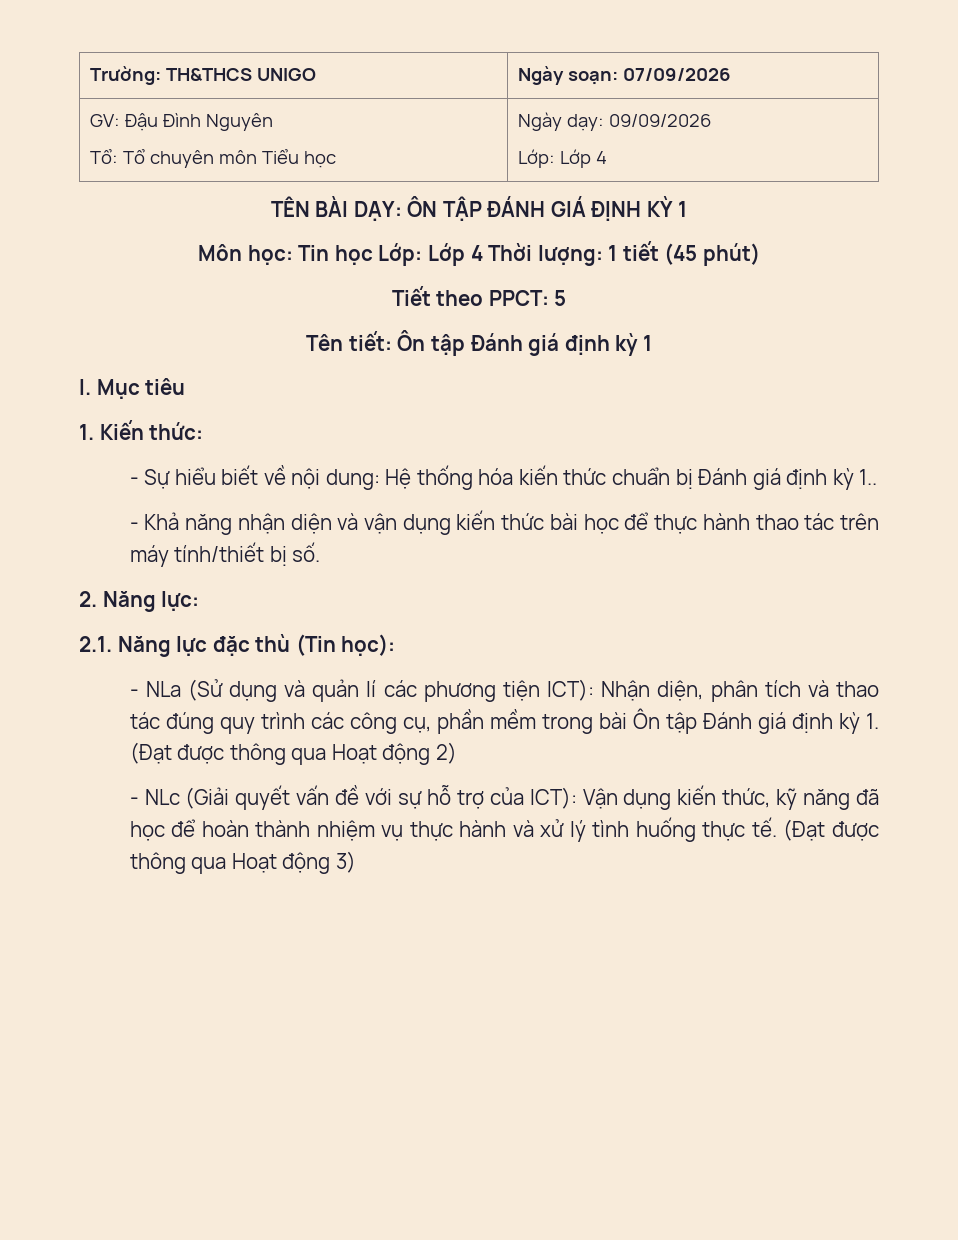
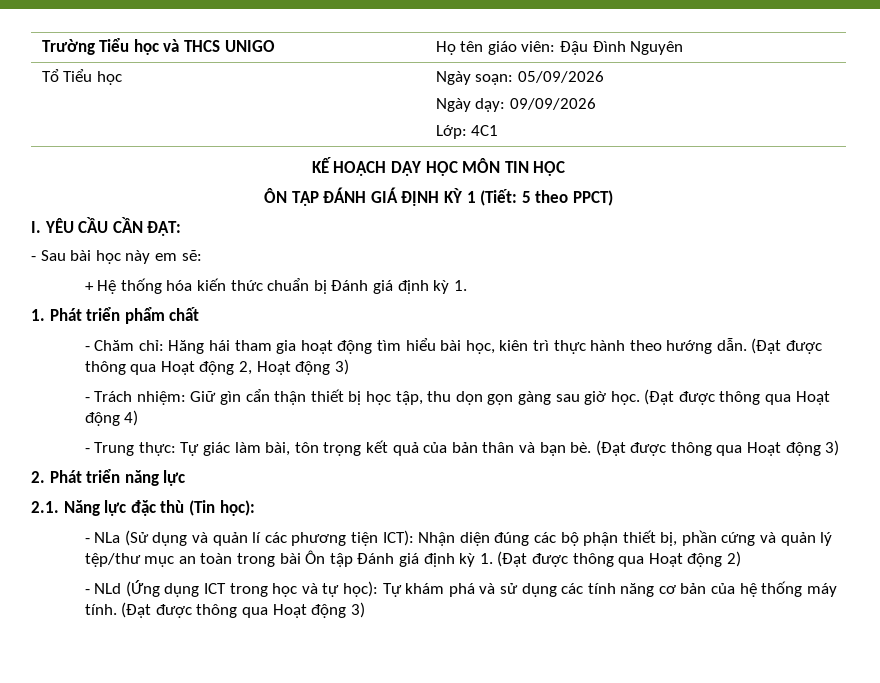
[89,66,316,85] [517,66,731,85] [89,113,273,131] [89,149,336,168] [517,112,711,131] [517,149,607,168] [270,196,402,221] Trường: TH&THCS UNIGO | Ngày soạn: 07/09/2026 // GV: Đậu Đình Nguyên // Tổ: Tổ chuyên môn Tiểu học | Ngày dạy: 09/09/2026 // Lớp: Lớp 4 // TÊN BÀI DẠY: -> [41,38,275,55] [435,41,684,55] [41,69,122,85] [435,71,604,85] [435,98,596,112] [435,125,499,139] [311,157,566,176] Trường Tiểu học và THCS UNIGO | Họ tên giáo viên: Đậu Đình Nguyên // Tổ Tiểu học | Ngày soạn: 05/09/2026 // Ngày dạy: 09/09/2026 // Lớp: 4C1 // KẾ HOẠCH DẠY HỌC MÔN TIN HỌC //
[198,241,760,266] [391,286,567,306] [306,330,652,356] [79,378,186,399] [79,420,204,440] [129,465,380,490] // Môn học: Tin học Lớp: Lớp 4 Thời lượng: 1 tiết (45 phút) // Tiết theo PPCT: 5 // Tên tiết: Ôn tập Đánh giá định kỳ 1 // I. Mục tiêu // 1. Kiến thức: // - Sự hiểu biết về nội dung: -> [480,189,613,206] [31,217,182,236] [31,250,202,264] [84,282,94,291] (Tiết: 5 theo PPCT) // I. YÊU CẦU CẦN ĐẠT: // - Sau bài học này em sẽ: // +
[859,469,878,485] [129,510,879,535] [129,542,321,567] [79,591,200,612] 1.. // - Khả năng nhận diện và vận dụng kiến thức bài học để thực hành thao tác trên máy tính/thiết bị số. // 2. Năng lực: -> [453,280,467,291] [31,307,200,324] [84,338,823,354] [84,359,349,375] [84,389,830,405] [84,410,139,426] [84,440,840,456] [31,469,186,486] 1. // 1. Phát triển phẩm chất // - Chăm chỉ: Hăng hái tham gia hoạt động tìm hiểu bài học, kiên trì thực hành theo hướng dẫn. (Đạt được thông qua Hoạt động 2, Hoạt động 3) // - Trách nhiệm: Giữ gìn cẩn thận thiết bị học tập, thu dọn gọn gàng sau giờ học. (Đạt được thông qua Hoạt động 4) // - Trung thực: Tự giác làm bài, tôn trọng kết quả của bản thân và bạn bè. (Đạt được thông qua Hoạt động 3) // 2. Phát triển năng lực
[657,680,879,702] [129,709,536,734] diện, phân tích và thao tác đúng quy trình các công cụ, phần mềm -> [459,530,833,546] [84,553,233,567] diện đúng các bộ phận thiết bị, phần cứng và quản lý tệp/thư mục an toàn
[144,785,880,810] [129,817,777,842] NLc (Giải quyết vấn đề với sự hỗ trợ của ICT): Vận dụng kiến thức, kỹ năng đã học để hoàn thành nhiệm vụ thực hành và xử lý tình huống thực tế. -> [94,580,837,597] [84,604,117,615] NLd (Ứng dụng ICT trong học và tự học): Tự khám phá và sử dụng các tính năng cơ bản của hệ thống máy tính.

